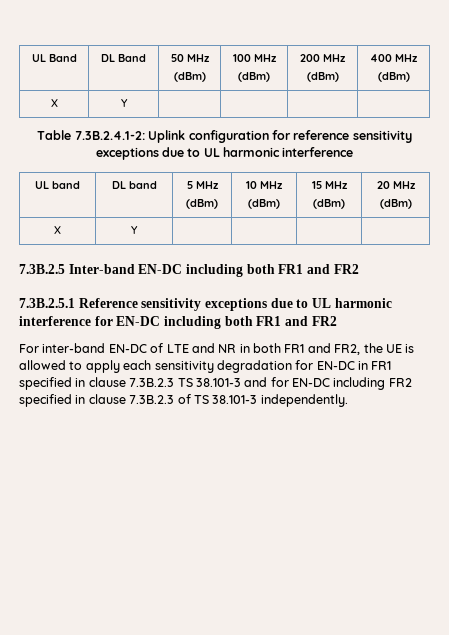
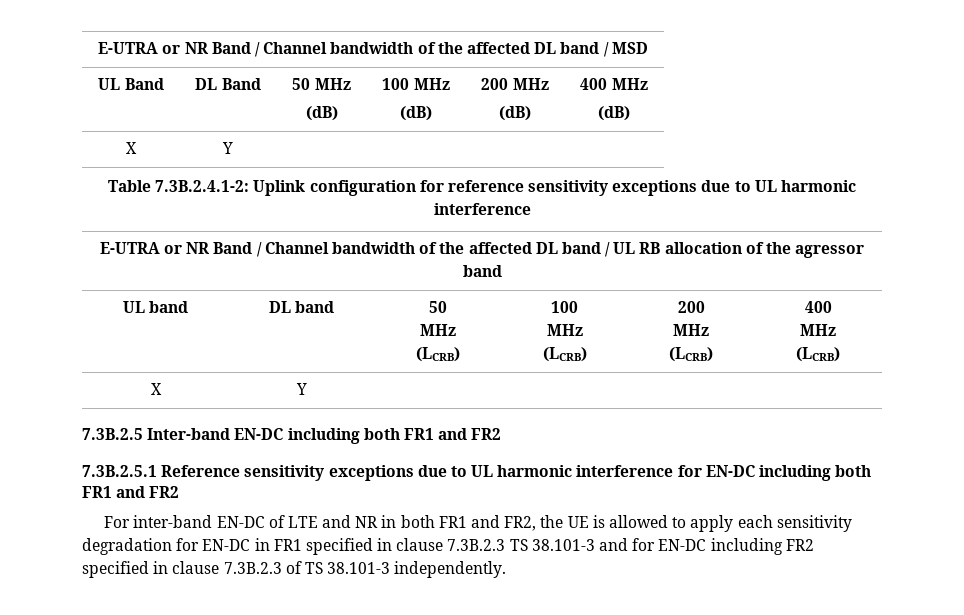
(31, 58) none -> [98,42,648,57] E-UTRA or NR Band / Channel bandwidth of the affected DL band / MSD //
[173,72,206,82] (dBm) -> [305,106,338,121] (dB)
[238,72,270,82] (dBm) -> [400,106,432,121] (dB)
[306,72,339,82] (dBm) -> [499,106,531,121] (dB)
[377,72,410,82] (dBm) -> [598,106,630,121] (dB)
(354, 152) none -> [99,242,865,258] [462,265,502,277] // E-UTRA or NR Band / Channel bandwidth of the affected DL band / UL RB allocation of the agressor band
[186,181,219,189] [186,199,218,209] [246,181,283,189] [248,199,280,209] [311,181,348,189] [313,199,346,209] [376,181,416,189] [379,199,412,209] 5 MHz // (dBm) | 10 MHz // (dBm) | 15 MHz // (dBm) | 20 MHz // (dBm) -> [429,301,447,313] [420,324,456,336] [416,347,460,362] [551,301,578,313] [546,324,583,336] [542,347,587,362] [677,301,705,313] [673,324,709,336] [669,347,713,362] [804,301,832,313] [800,324,836,336] [796,347,840,362] 50 // MHz // (LCRB) | 100 // MHz // (LCRB) | 200 // MHz // (LCRB) | 400 // MHz // (LCRB)

